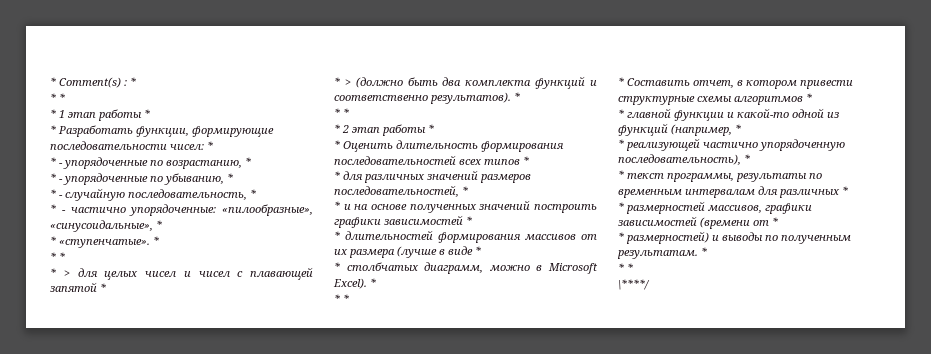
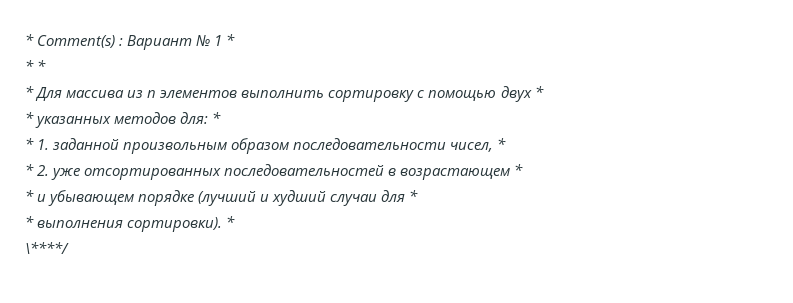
[130,77,136,86] [50,93,65,102] [50,109,150,121] [50,125,274,137] [50,141,213,150] [50,157,251,169] [50,173,233,185] [50,188,256,201] [50,204,313,216] [50,220,162,232] [50,236,159,248] [50,252,65,261] [50,267,313,280] [50,282,106,292] [334,76,597,89] [334,92,520,104] [334,108,349,117] [334,124,434,136] [334,140,564,152] [334,155,529,165] [334,170,531,183] [334,185,468,198] [334,200,597,213] [334,215,472,228] [334,230,597,243] [334,246,481,258] [334,262,598,274] [333,278,376,289] [334,294,349,303] [618,77,853,89] [618,93,812,105] [618,108,839,121] [618,123,741,136] [618,138,845,151] [618,154,750,166] [618,170,822,182] [618,186,848,198] [618,201,812,214] [618,216,778,229] [618,231,851,244] [617,247,707,259] [618,263,624,272] * // * * // * 1 этап работы * // * Разработать функции, формирующие последовательности чисел: * // * - упорядоченные по возрастанию, * // * - упорядоченные по убыванию, * // * - случайную последовательность, * // * - частично упорядоченные: «пилообразные», «синусоидальные», * // * «ступенчатые». * // * * // * > для целых чисел и чисел с плавающей запятой * // * > (должно быть два комплекта функций и соответственно результатов). * // * * // * 2 этап работы * // * Оценить длительность формирования последовательностей всех типов * // * для различных значений размеров последовательностей, * // * и на основе полученных значений построить графики зависимостей * // * длительностей формирования массивов от их размера (лучше в виде * // * столбчатых диаграмм, можно в Microsoft Excel). * // * * // * Составить отчет, в котором привести структурные схемы алгоритмов * // * главной функции и какой-то одной из функций (например, * // * реализующей частично упорядоченную последовательность), * // * текст программы, результаты по временным интервалам для различных * // * размерностей массивов, графики зависимостей (времени от * // * размерностей) и выводы по полученным результатам. * // * -> [127,34,236,50] [25,60,47,72] [25,86,544,102] [25,112,222,128] [25,138,507,154] [25,164,524,180] [25,190,419,206] [25,216,223,232] Вариант № 1 * // * * // * Для массива из n элементов выполнить сортировку с помощью двух * // * указанных методов для: * // * 1. заданной произвольным образом последовательности чисел, * // * 2. уже отсортированных последовательностей в возрастающем * // * и убывающем порядке (лучший и худший случаи для * // * выполнения сортировки).

